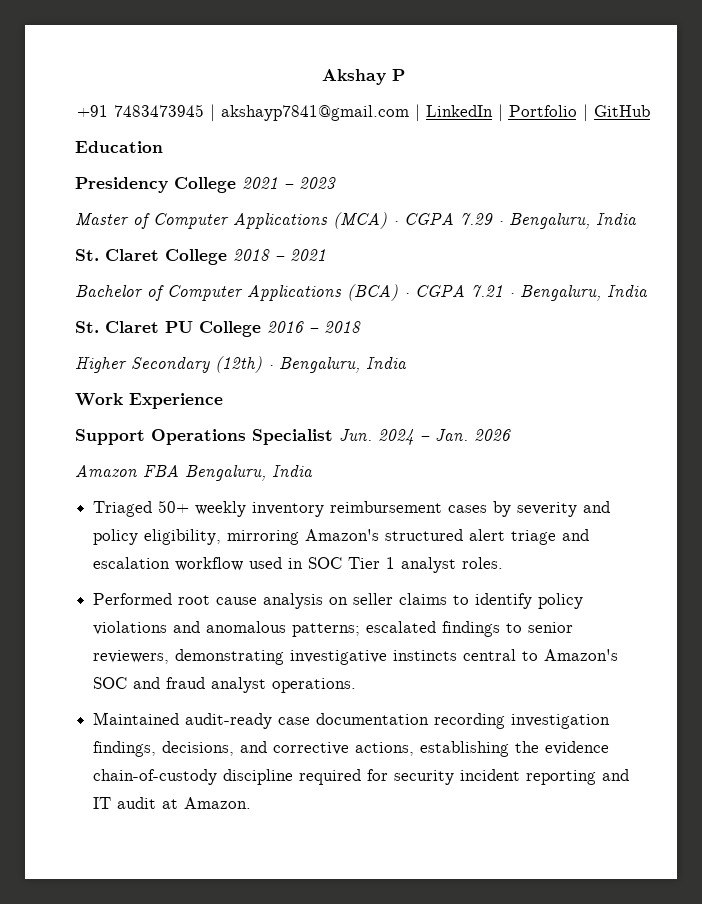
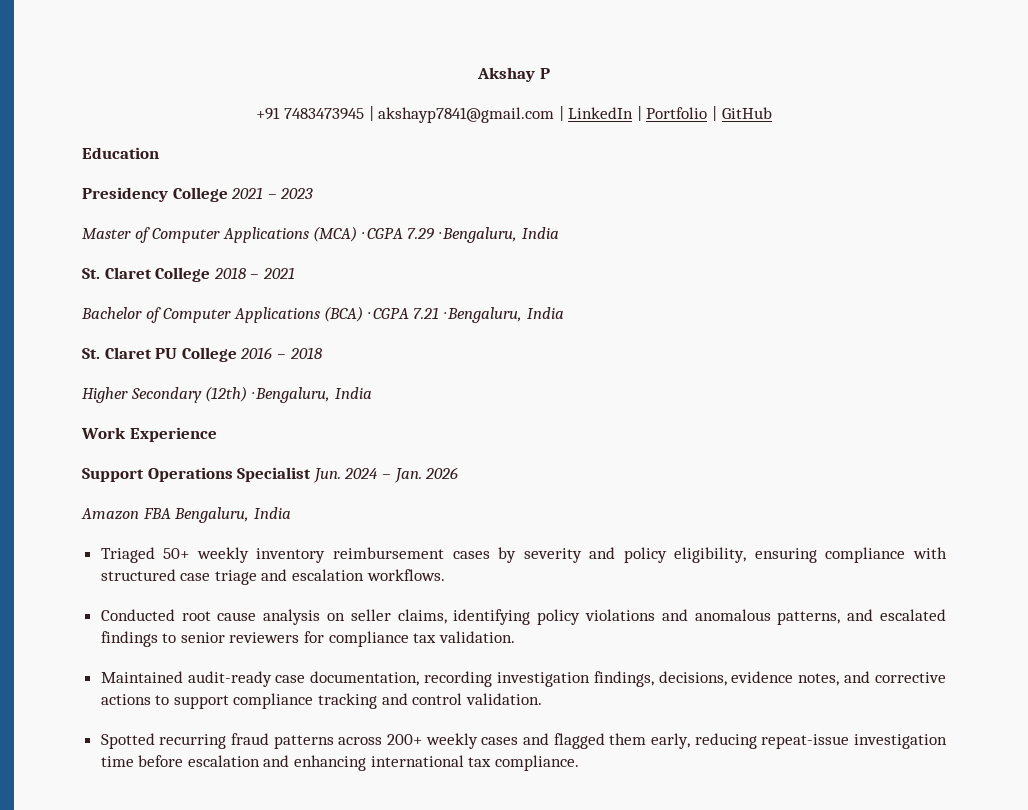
[227,529,590,545] [93,557,504,573] [93,593,173,605] mirroring Amazon's structured alert triage and escalation workflow used in SOC Tier 1 analyst roles. // Performed -> [754,547,947,563] [100,569,445,585] [100,609,175,621] ensuring compliance with structured case triage and escalation workflows. // Conducted
[399,593,533,609] claims to identify -> [397,609,531,625] claims, identifying
[292,623,361,637] patterns; -> [777,609,874,625] patterns, and
[93,649,619,665] [93,677,357,693] reviewers, demonstrating investigative instincts central to Amazon's SOC and fraud analyst operations. -> [229,631,515,647] reviewers for compliance tax validation.
[316,713,430,725] documentation -> [310,671,420,686] documentation,
[240,741,610,757] [93,769,630,785] [93,797,252,809] and corrective actions, establishing the evidence chain-of-custody discipline required for security incident reporting and IT audit at Amazon. -> [731,671,947,686] [100,693,542,709] [100,733,947,749] [100,755,579,771] evidence notes, and corrective actions to support compliance tracking and control validation. // Spotted recurring fraud patterns across 200+ weekly cases and flagged them early, reducing repeat-issue investigation time before escalation and enhancing international tax compliance.

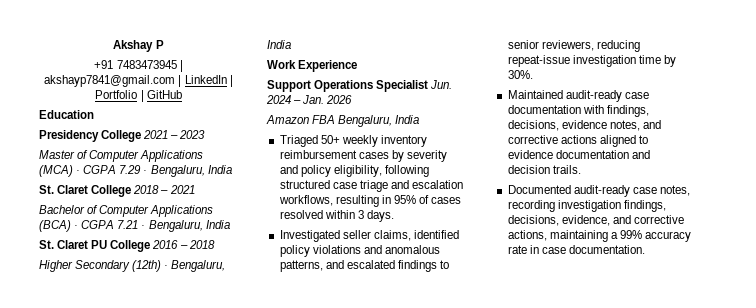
[754,547,947,563] ensuring compliance with -> [384,165,429,177] following
[366,569,445,581] [100,609,345,625] workflows. // Conducted root cause analysis on -> [278,195,462,207] [279,210,394,222] [279,230,340,242] workflows, resulting in 95% of cases resolved within 3 days. // Investigated
[453,609,531,625] identifying -> [413,230,459,239] identified
[229,631,515,647] reviewers for compliance tax validation. -> [541,40,640,52] [507,55,676,67] [507,70,533,79] reviewers, reducing repeat-issue investigation time by 30%.
[310,671,590,687] documentation, recording investigation -> [507,105,604,114] documentation with
[155,693,542,709] [100,733,947,749] [100,755,579,771] to support compliance tracking and control validation. // Spotted recurring fraud patterns across 200+ weekly cases and flagged them early, reducing repeat-issue investigation time before escalation and enhancing international tax compliance. -> [599,135,648,147] [507,150,650,159] [507,165,581,174] [507,185,690,197] [507,200,666,212] [507,215,684,226] [507,230,692,242] [507,245,645,254] aligned to evidence documentation and decision trails. // Documented audit-ready case notes, recording investigation findings, decisions, evidence, and corrective actions, maintaining a 99% accuracy rate in case documentation.

